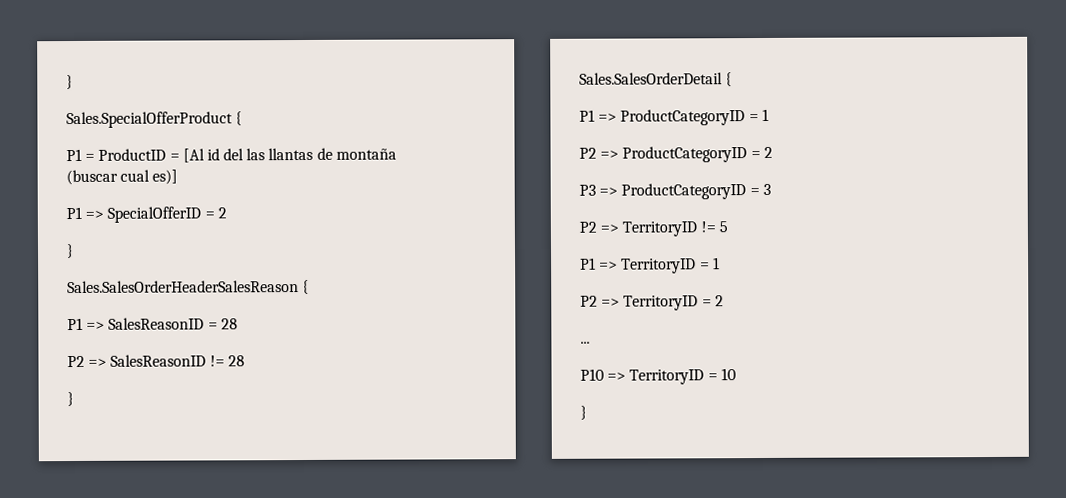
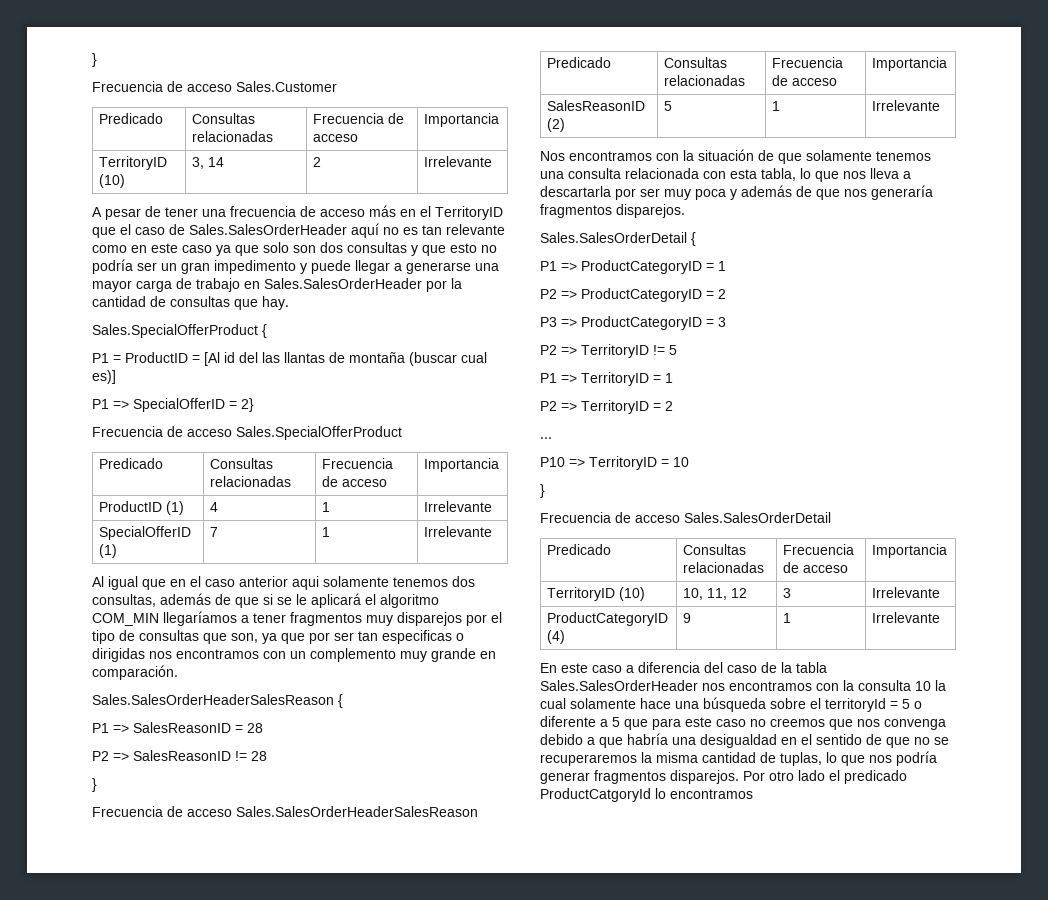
[66,75,73,90] } -> [92,53,97,67] [92,81,337,92] [98,113,163,124] [191,113,255,124] [191,131,273,142] [312,113,404,124] [312,134,358,142] [423,113,499,127] [98,156,167,170] [98,174,125,188] [191,157,224,169] [312,157,321,167] [423,156,492,167] [92,205,503,220] [92,223,505,238] [92,242,497,256] [92,259,499,274] [92,278,462,292] [92,296,289,310] } // Frecuencia de acceso Sales.Customer // Predicado | Consultas relacionadas | Frecuencia de acceso | Importancia // TerritoryID (10) | 3, 14 | 2 | Irrelevante // A pesar de tener una frecuencia de acceso más en el TerritoryID que el caso de Sales.SalesOrderHeader aquí no es tan relevante como en este caso ya que solo son dos consultas y que esto no podría ser un gran impedimento y puede llegar a generarse una mayor carga de trabajo en Sales.SalesOrderHeader por la cantidad de consultas que hay.
[217,207,227,219] [66,244,74,259] 2 // } -> [241,398,254,412] [92,426,402,440] [98,458,163,469] [209,458,273,469] [209,476,291,487] [321,458,393,469] [321,476,387,487] [423,458,499,472] [98,501,184,515] [209,502,218,512] [321,502,330,512] [423,501,492,512] [98,526,191,540] [98,544,117,558] [209,527,218,537] [321,527,330,537] [423,526,492,537] [92,576,475,590] [92,593,439,608] [92,611,502,626] [92,630,464,644] [92,648,496,662] [92,665,178,680] 2} // Frecuencia de acceso Sales.SpecialOfferProduct // Predicado | Consultas relacionadas | Frecuencia de acceso | Importancia // ProductID (1) | 4 | 1 | Irrelevante // SpecialOfferID (1) | 7 | 1 | Irrelevante // Al igual que en el caso anterior aqui solamente tenemos dos consultas, además de que si se le aplicará el algoritmo COM_MIN llegaríamos a tener fragmentos muy disparejos por el tipo de consultas que son, ya que por ser tan especificas o dirigidas nos encontramos con un complemento muy grande en comparación.
(74, 399) none -> [92,806,478,817] [546,57,611,68] [663,57,727,68] [663,75,745,86] [771,57,843,68] [771,75,837,86] [871,57,947,71] [546,100,645,111] [546,118,565,132] [663,101,672,111] [771,101,780,111] [871,100,940,111] [540,149,931,164] [540,168,911,182] [540,185,933,200] [540,204,685,218] // Frecuencia de acceso Sales.SalesOrderHeaderSalesReason // Predicado | Consultas relacionadas | Frecuencia de acceso | Importancia // SalesReasonID (2) | 5 | 1 | Irrelevante // Nos encontramos con la situación de que solamente tenemos una consulta relacionada con esta tabla, lo que nos lleva a descartarla por ser muy poca y además de que nos generaría fragmentos disparejos.
(587, 412) none -> [540,512,831,523] [546,544,611,555] [682,544,746,555] [682,562,764,573] [782,544,854,555] [782,562,848,573] [871,544,947,558] [546,587,645,601] [682,588,747,600] [782,588,791,598] [871,587,940,598] [546,612,668,626] [546,630,565,644] [682,613,691,623] [782,613,791,623] [871,612,940,623] [540,662,827,673] [540,680,946,691] [540,697,922,712] [540,716,946,730] [540,733,949,748] [540,751,937,766] [540,770,907,784] [540,788,753,802] // Frecuencia de acceso Sales.SalesOrderDetail // Predicado | Consultas relacionadas | Frecuencia de acceso | Importancia // TerritoryID (10) | 10, 11, 12 | 3 | Irrelevante // ProductCategoryID (4) | 9 | 1 | Irrelevante // En este caso a diferencia del caso de la tabla Sales.SalesOrderHeader nos encontramos con la consulta 10 la cual solamente hace una búsqueda sobre el territoryId = 5 o diferente a 5 que para este caso no creemos que nos convenga debido a que habría una desigualdad en el sentido de que no se recuperaremos la misma cantidad de tuplas, lo que nos podría generar fragmentos disparejos. Por otro lado el predicado ProductCatgoryId lo encontramos

